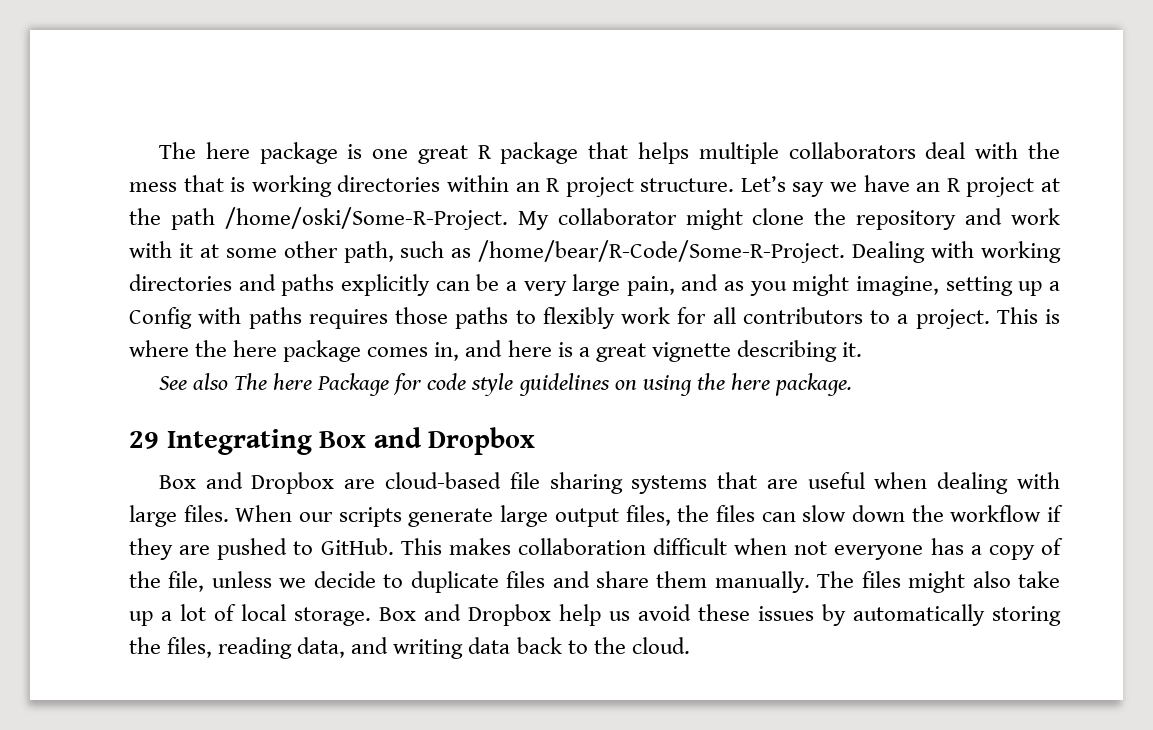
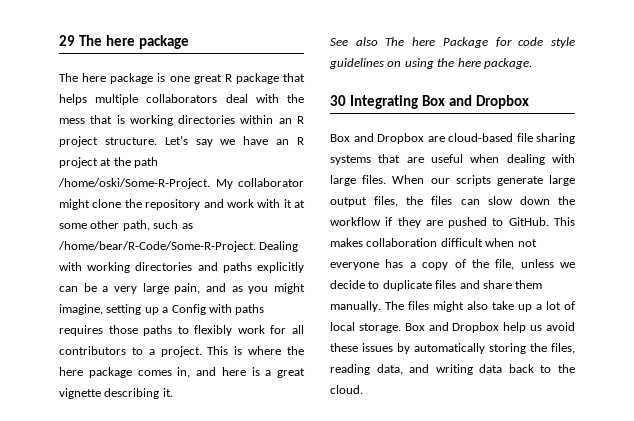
(158, 150) none -> [59,35,189,49] 29 The here package //
[129,431,159,449] 29 -> [330,95,346,106] 30

